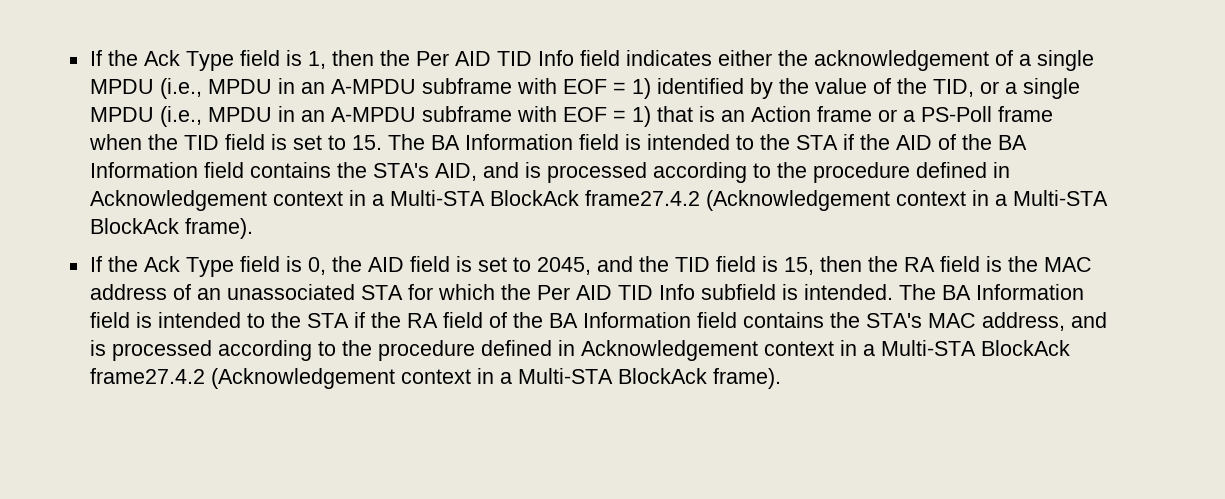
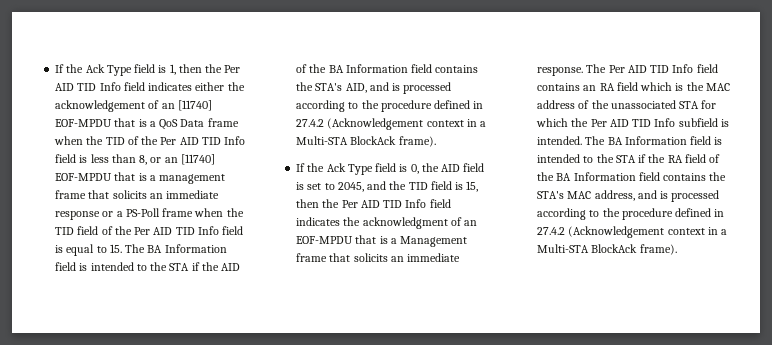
[1018,50,1094,71] [89,78,1080,99] [89,106,872,127] a single MPDU (i.e., MPDU in an A-MPDU subframe with EOF = 1) identified by the value of the TID, or a single MPDU (i.e., MPDU in an A-MPDU subframe with EOF = 1) that is an Action frame -> [161,100,212,111] [55,118,239,130] [54,136,246,145] [55,154,215,165] [55,172,226,184] [55,190,220,199] [55,211,101,220] an [11740] EOF-MPDU that is a QoS Data frame when the TID of the Per AID TID Info field is less than 8, or an [11740] EOF-MPDU that is a management frame that solicits an immediate response
[270,134,322,150] is set -> [101,226,244,235] [55,244,95,256] of the Per AID TID Info field is equal
[89,190,700,211] Acknowledgement context in a Multi-STA BlockAck frame27.4.2 -> [296,119,325,127] 27.4.2
[903,256,980,272] RA field -> [341,199,451,208] [296,217,478,229] [296,235,468,247] [296,253,461,262] [537,64,718,76] [537,82,673,91] Per AID TID Info field indicates the acknowledgment of an EOF-MPDU that is a Management frame that solicits an immediate response. The Per AID TID Info field contains an RA field which
[196,288,221,300] an -> [591,100,609,109] the
[580,340,1070,361] [89,368,205,384] Acknowledgement context in a Multi-STA BlockAck frame27.4.2 -> [537,227,566,235] 27.4.2

